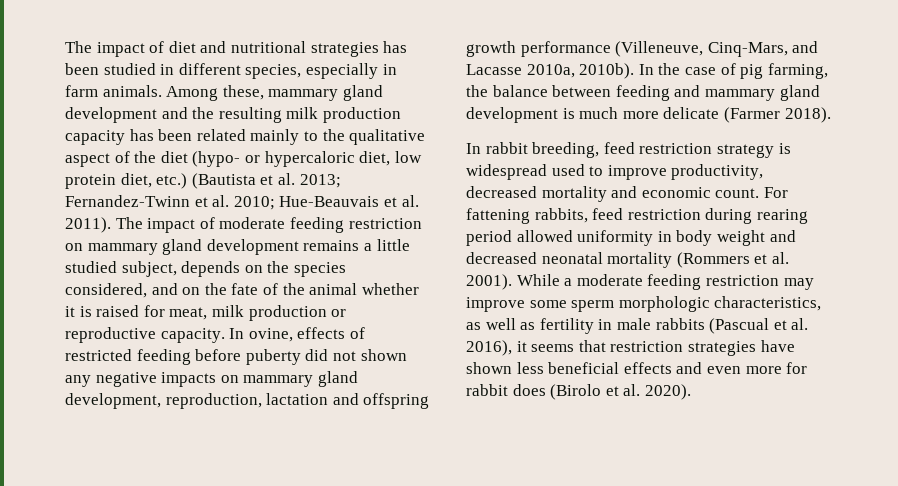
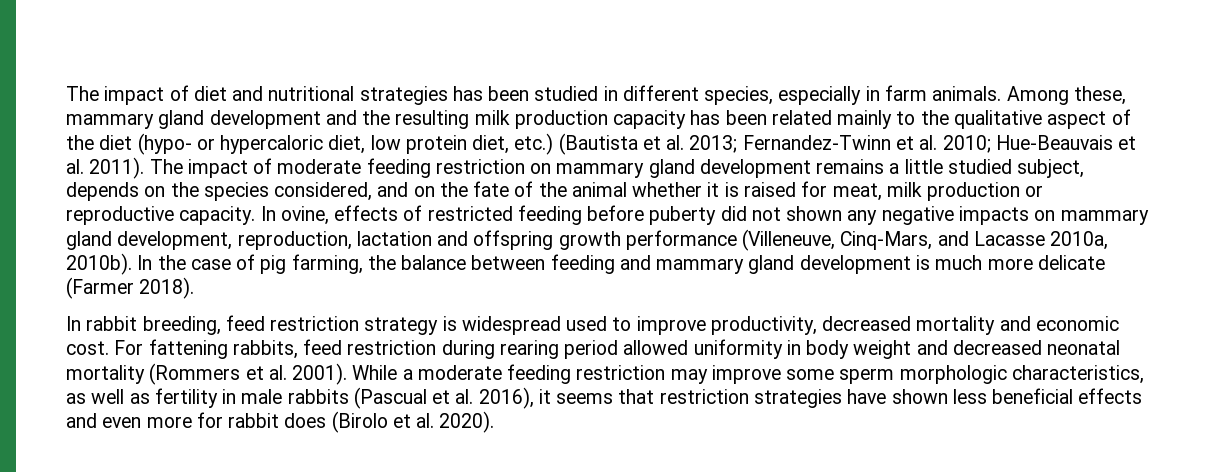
[715,188,760,198] count. -> [66,341,109,355] cost.

